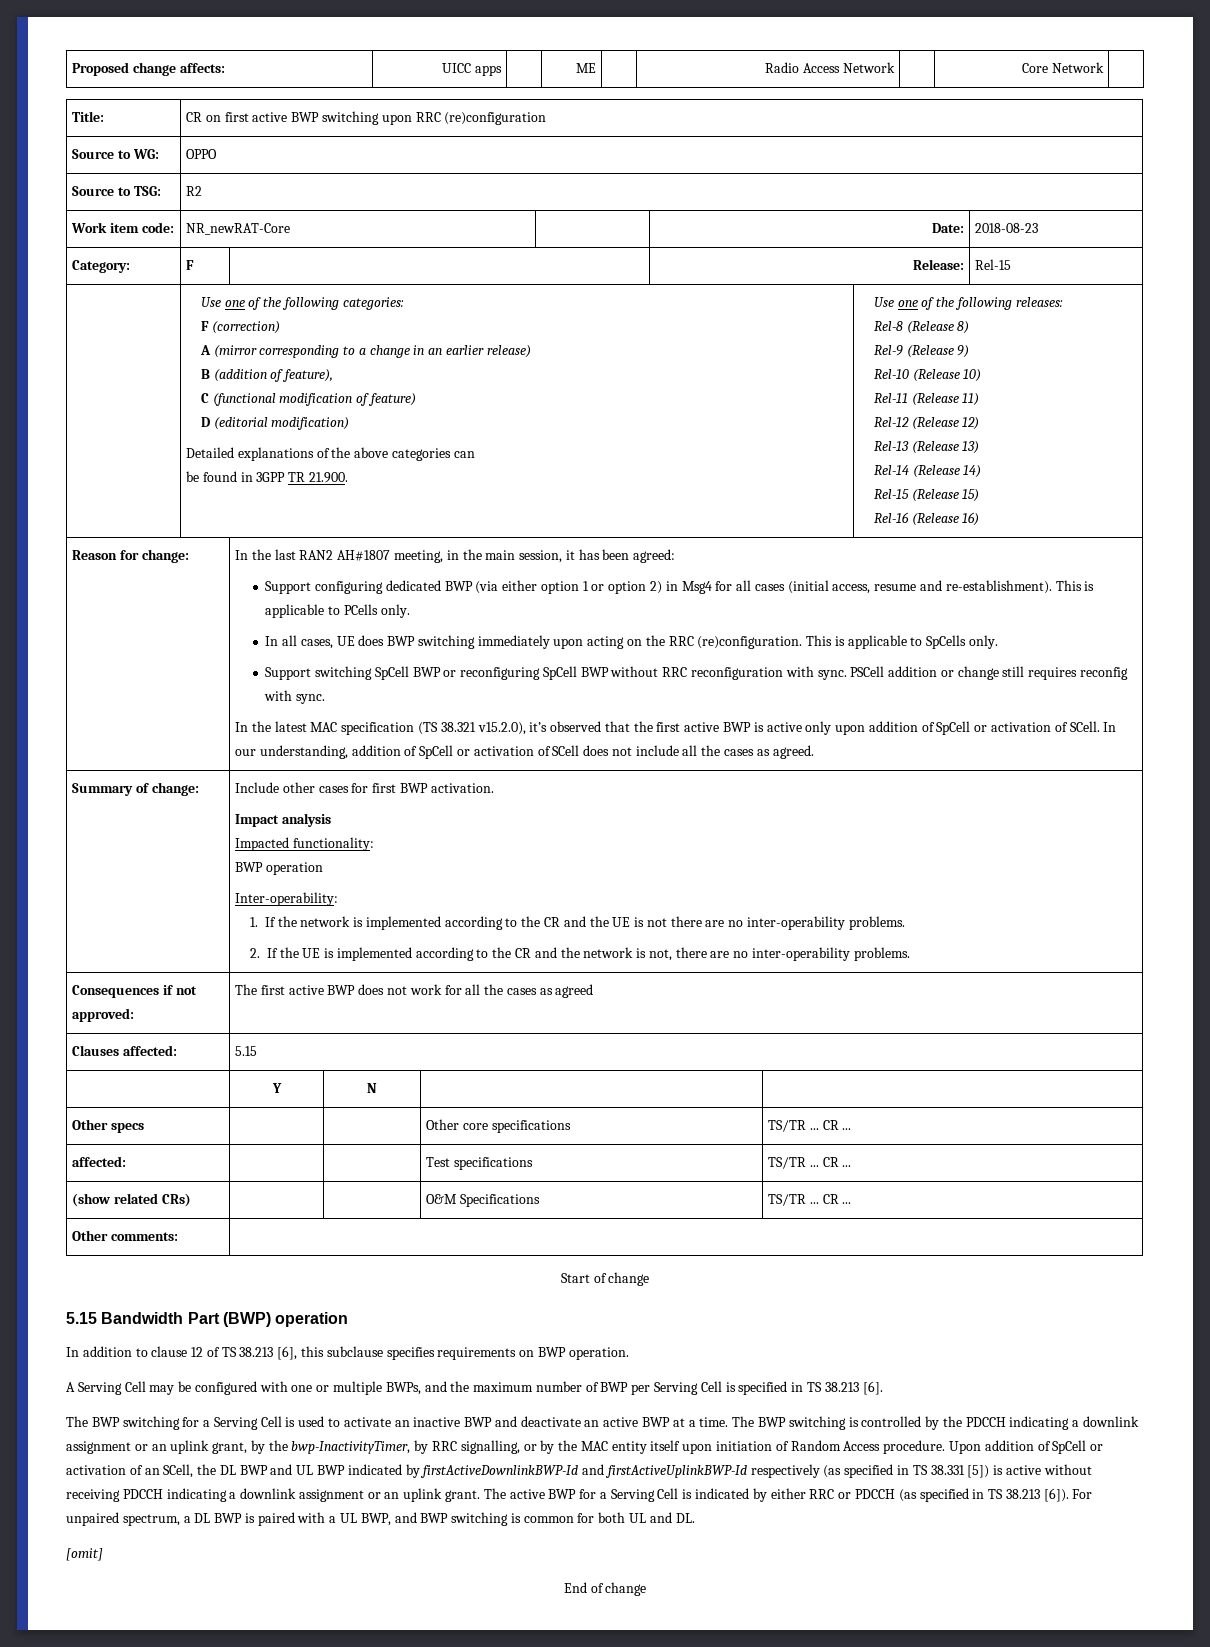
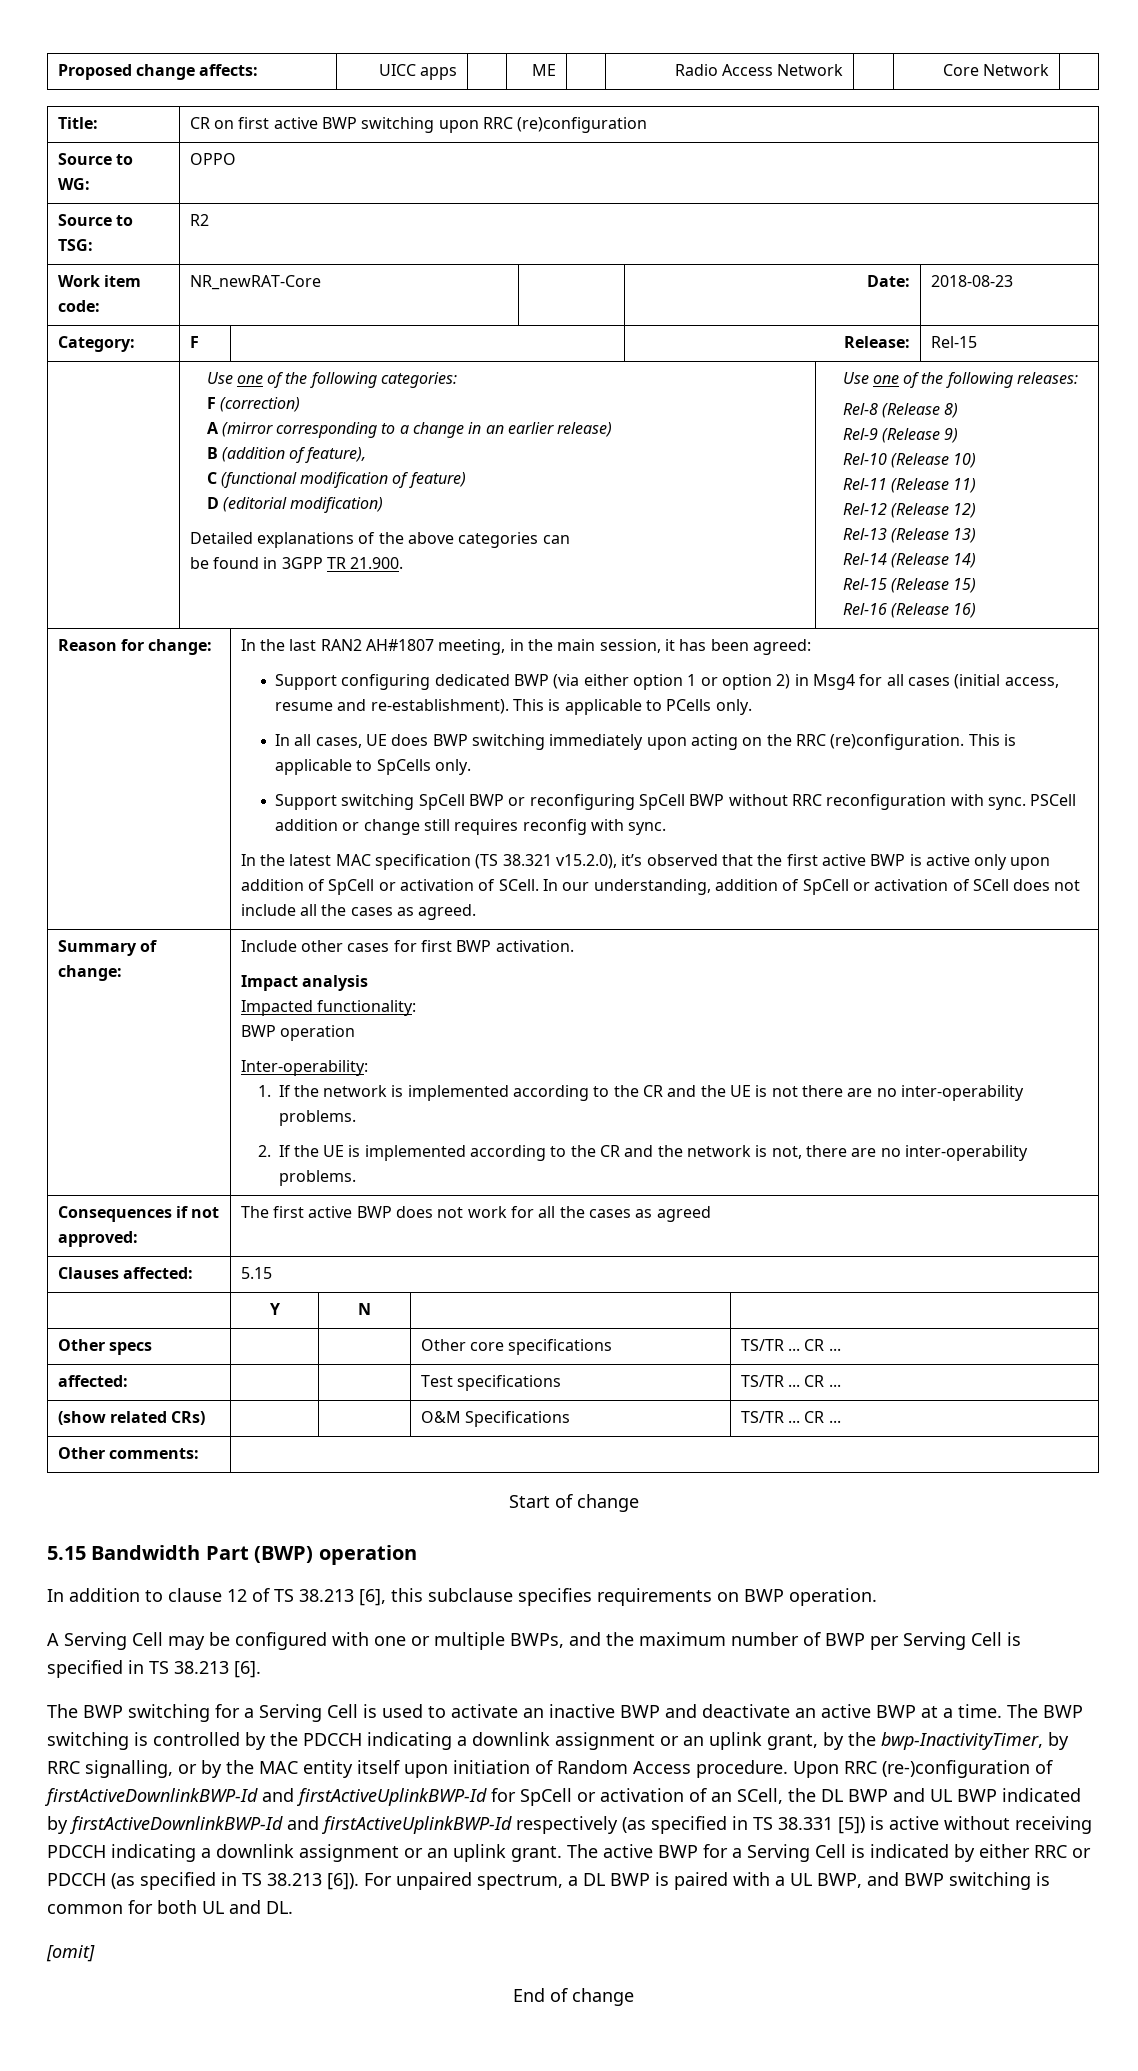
[984,1440,1051,1451] addition of -> [844,1760,1053,1778] [44,1788,516,1806] RRC (re-)configuration of firstActiveDownlinkBWP-Id and firstActiveUplinkBWP-Id for

